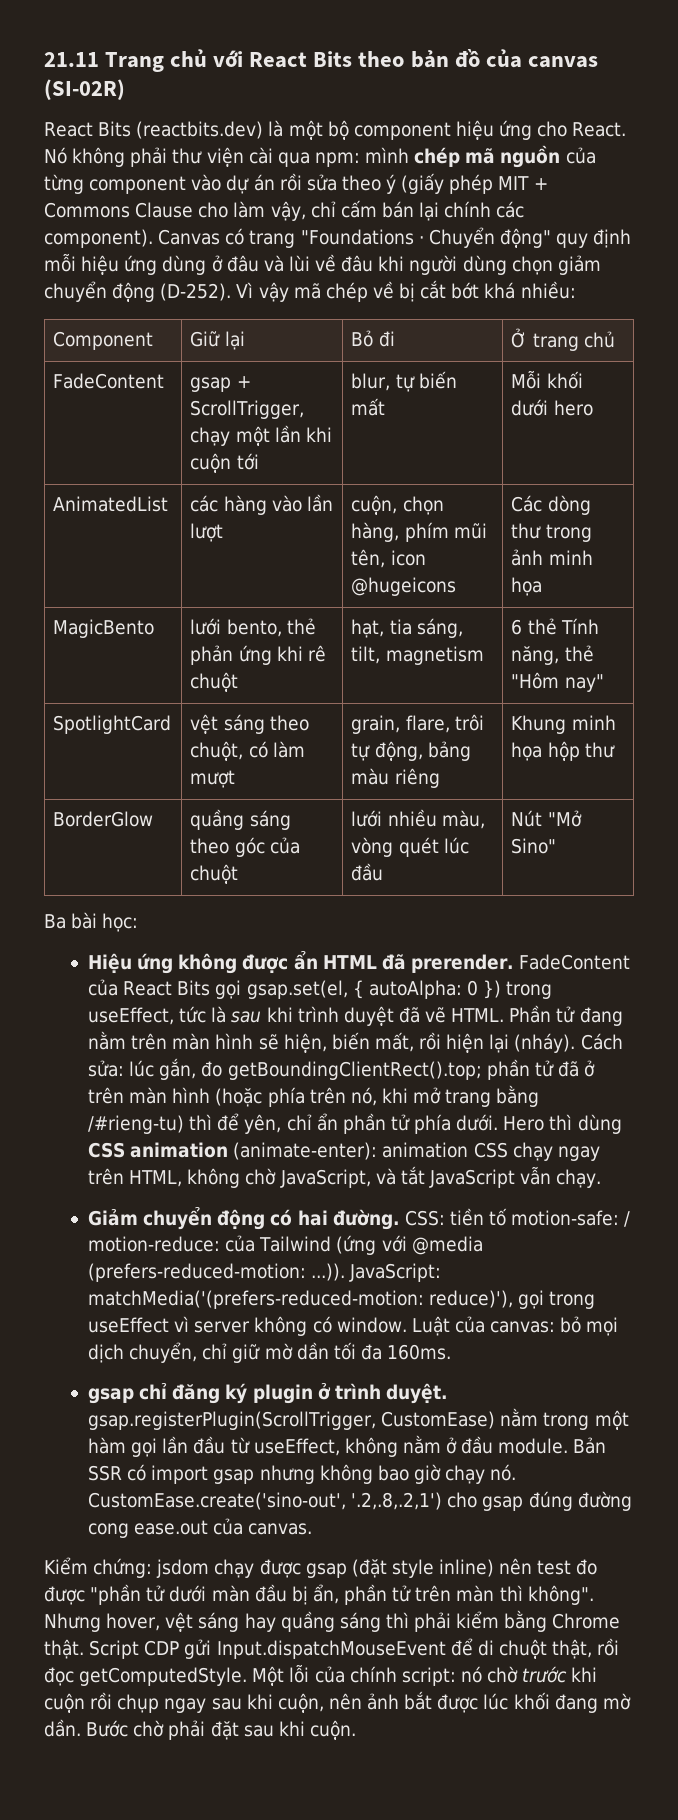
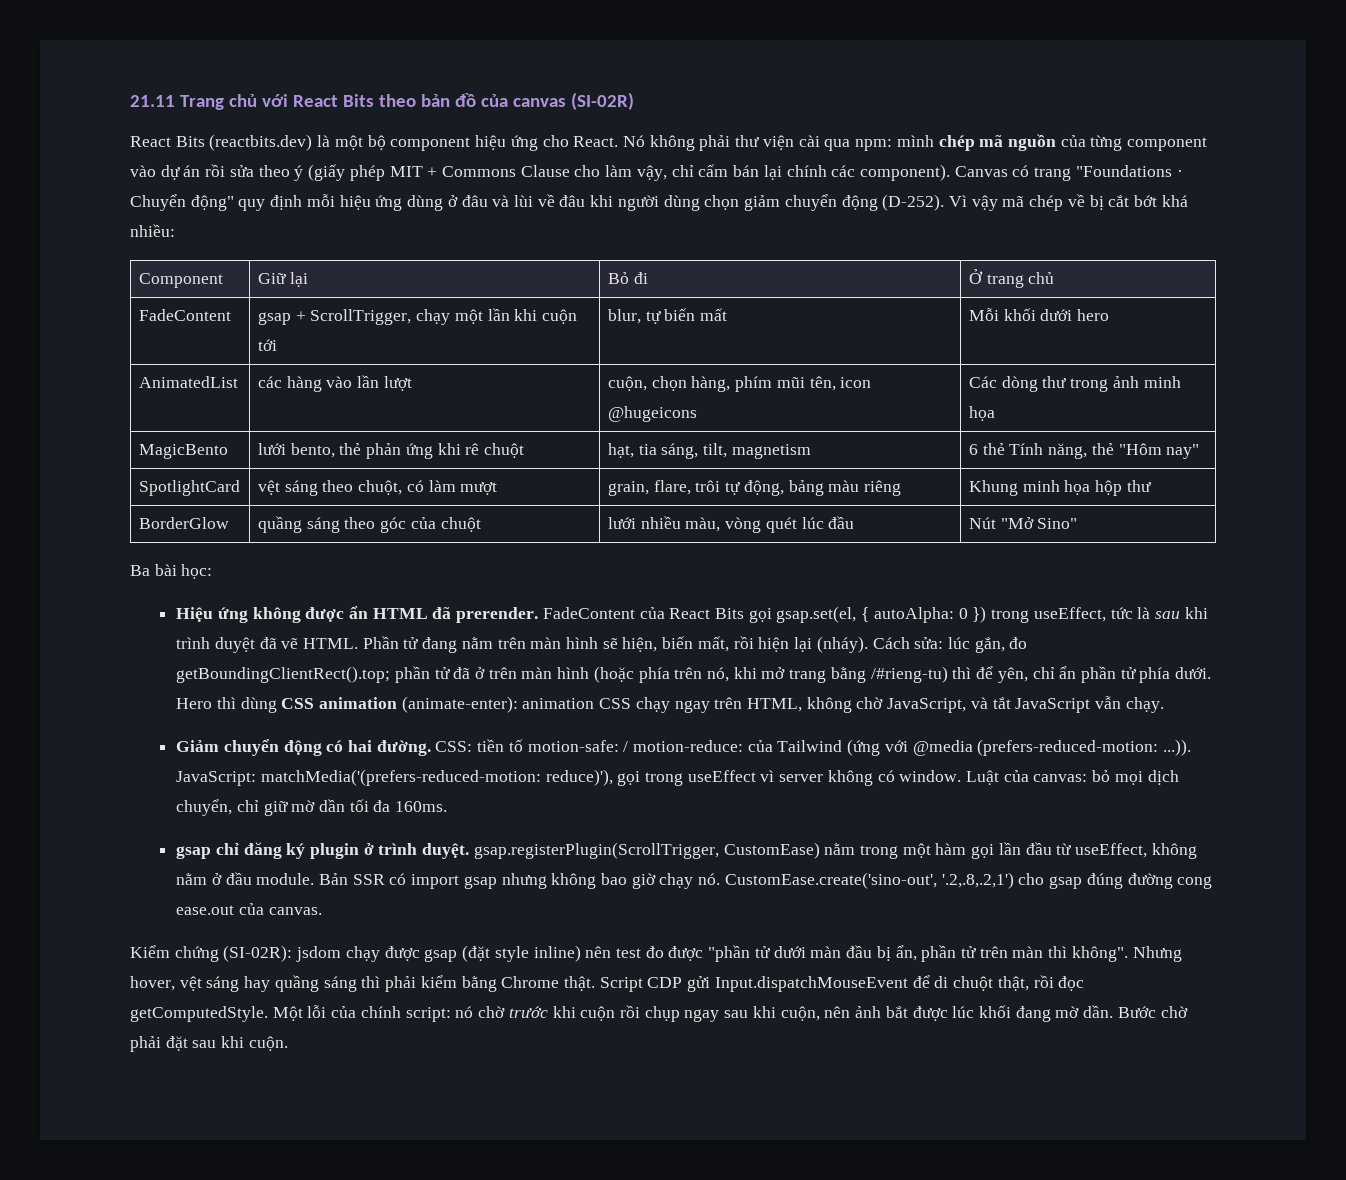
[93,1558,153,1578] chứng: -> [174,945,293,962] chứng (SI-02R):

